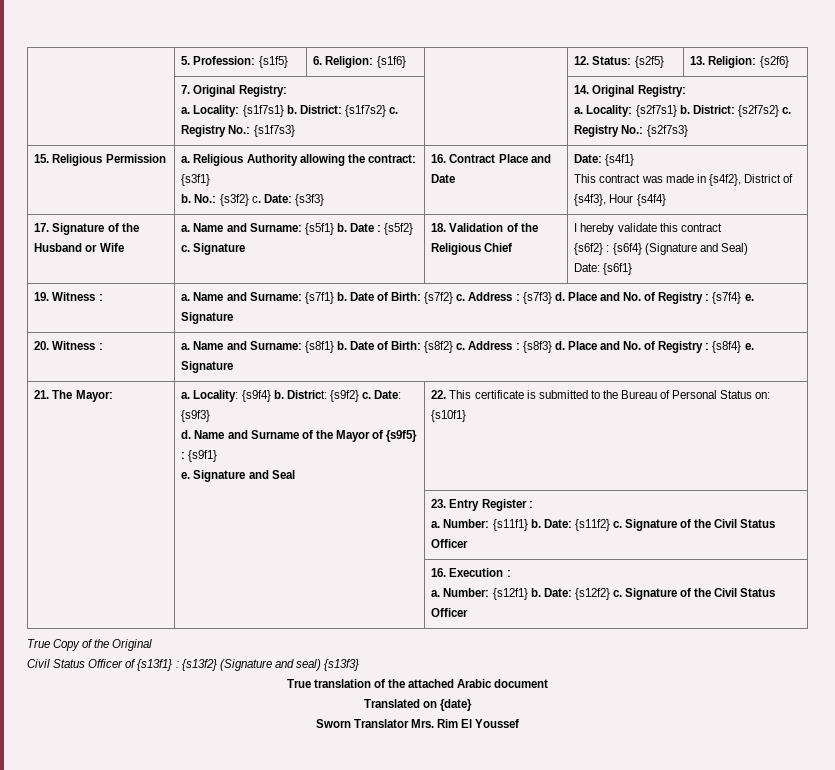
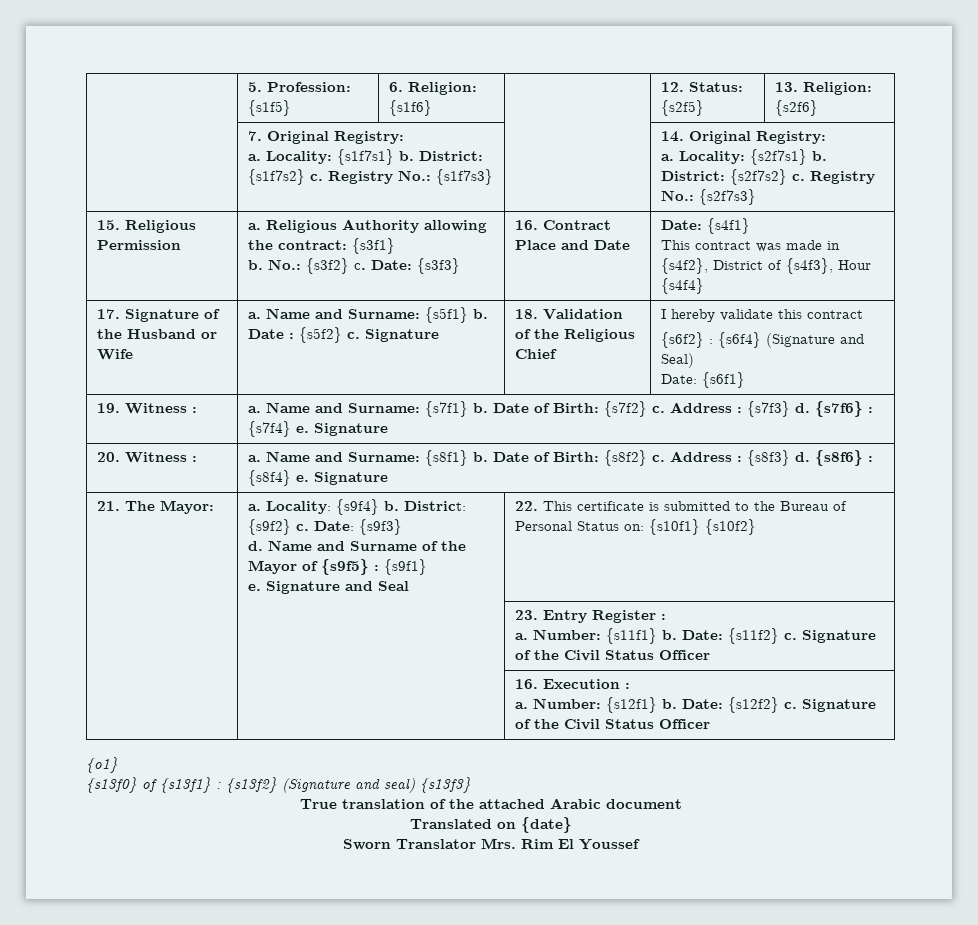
[567,292,704,304] Place and No. of Registry -> [815,401,864,417] {s7f6}
[567,341,704,353] Place and No. of Registry -> [815,450,864,466] {s8f6}
(467, 416) none -> [705,519,757,535] {s10f2}
[27,639,153,651] [27,659,124,668] True Copy of the Original // Civil Status Officer -> [86,757,118,773] [86,777,137,793] {o1} // {s13f0}

